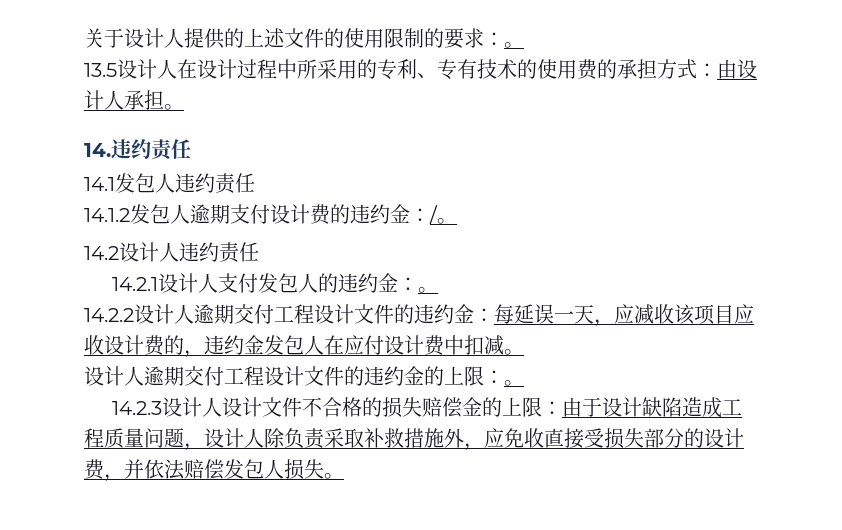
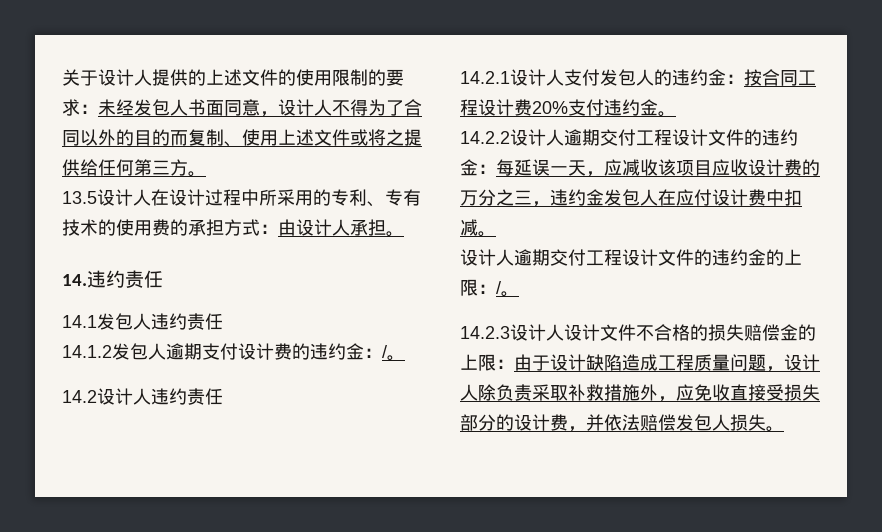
(504, 39) none -> [98,99,422,117] [62,129,422,147] [62,159,188,176] 未经发包人书面同意，设计人不得为了合同以外的目的而复制、使用上述文件或将之提供给任何第三方
(419, 284) none -> [744,69,816,86] [460,99,658,116] 按合同工程设计费20%支付违约金
(184, 345) none -> [460,189,532,206] 万分之三
(504, 377) none -> [496,281,501,294] /

